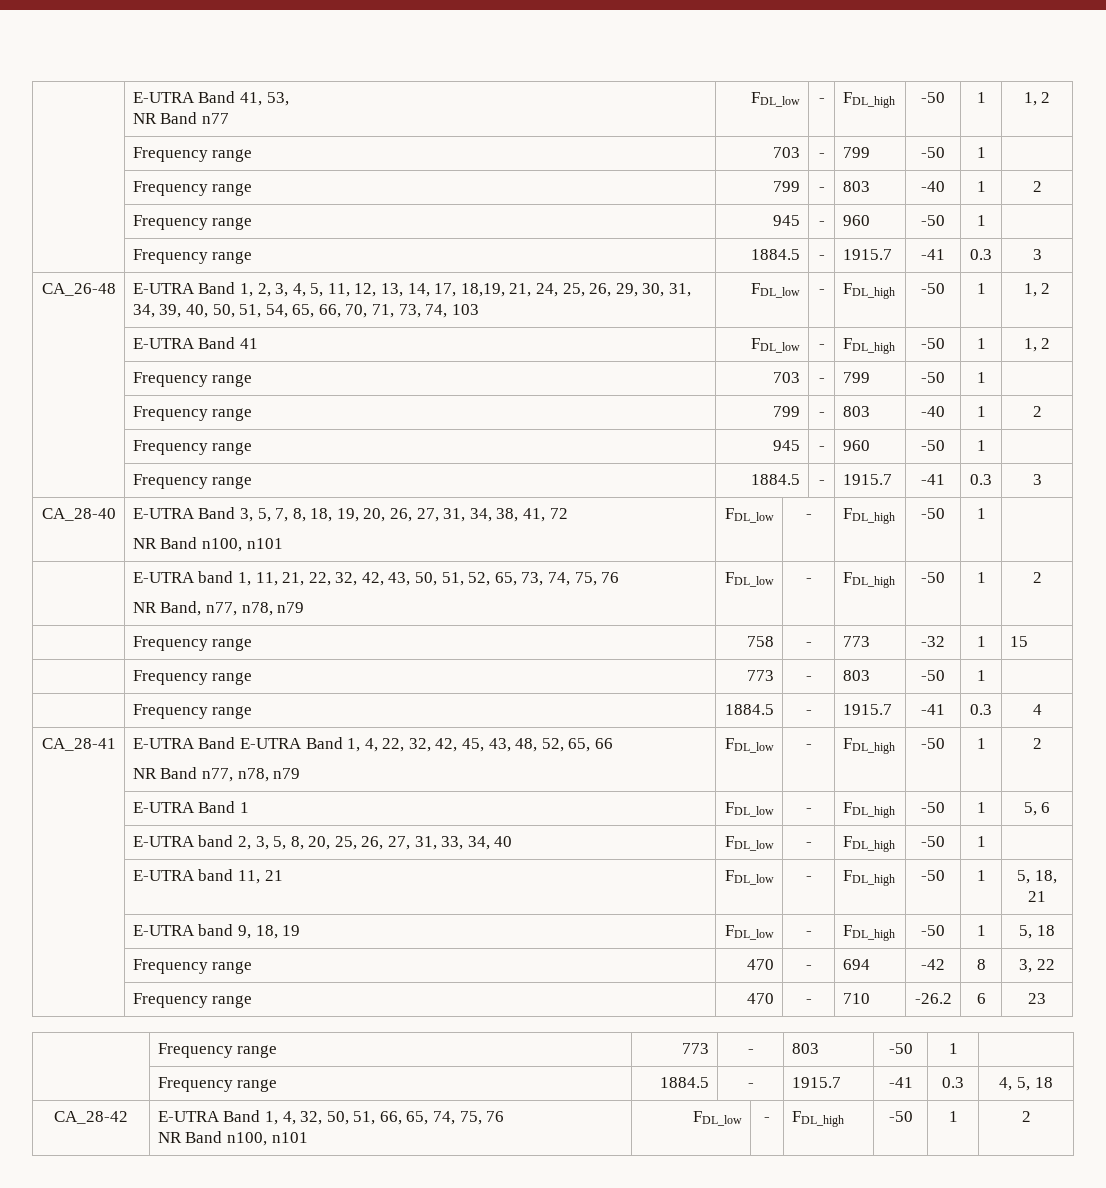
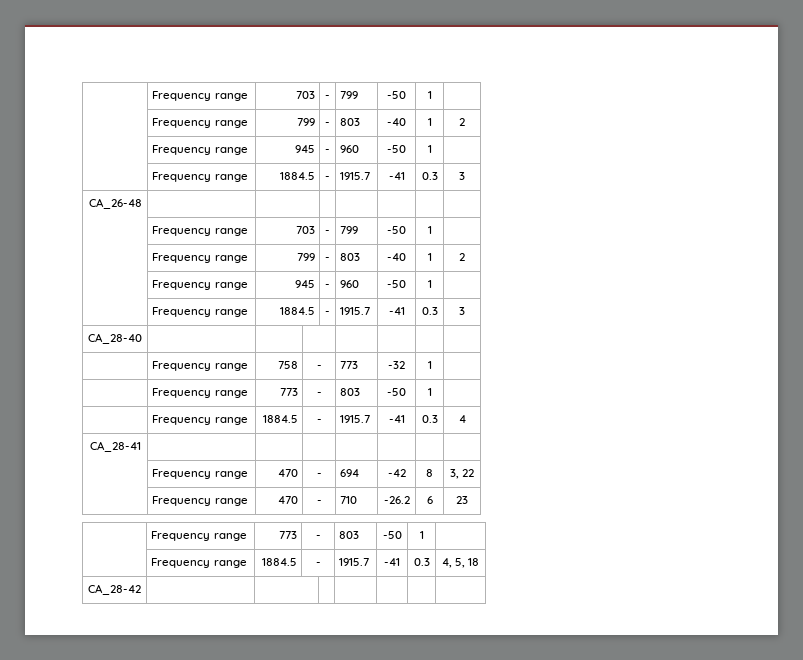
[132,91,289,106] [132,112,229,124] [751,92,801,107] [818,98,825,103] [842,92,895,108] [921,92,945,103] [976,92,986,103] [1023,92,1051,106] | E-UTRA Band 41, 53, // NR Band n77 | FDL_low | - | FDL_high | -50 | 1 | 1, 2 // -> (152, 96) none
[132,282,691,297] [132,304,479,318] [751,283,801,298] [818,289,825,294] [842,283,895,299] [921,283,945,294] [976,283,986,294] [1023,283,1051,297] [132,337,258,349] [751,338,801,353] [818,344,825,349] [842,338,895,354] [921,338,945,349] [976,338,986,349] [1023,338,1051,352] E-UTRA Band 1, 2, 3, 4, 5, 11, 12, 13, 14, 17, 18,19, 21, 24, 25, 26, 29, 30, 31, 34, 39, 40, 50, 51, 54, 65, 66, 70, 71, 73, 74, 103 | FDL_low | - | FDL_high | -50 | 1 | 1, 2 // | E-UTRA Band 41 | FDL_low | - | FDL_high | -50 | 1 | 1, 2 -> (142, 203) | | | | | |
[132,507,568,522] [132,537,283,552] [725,508,775,523] [805,514,812,519] [842,508,895,524] [921,508,945,519] [976,508,986,519] [132,571,620,586] [132,601,305,616] [725,572,775,587] [805,578,812,583] [842,572,895,588] [921,572,945,583] [976,572,986,583] [1032,572,1042,583] E-UTRA Band 3, 5, 7, 8, 18, 19, 20, 26, 27, 31, 34, 38, 41, 72 // NR Band n100, n101 | FDL_low | - | FDL_high | -50 | 1 | // | E-UTRA band 1, 11, 21, 22, 32, 42, 43, 50, 51, 52, 65, 73, 74, 75, 76 // NR Band, n77, n78, n79 | FDL_low | - | FDL_high | -50 | 1 | 2 -> (142, 338) | | | | | |
[1009,636,1028,647] 15 -> (432, 365) none
[132,737,614,752] [132,767,301,782] [725,738,775,753] [805,744,812,749] [842,738,895,754] [921,738,945,749] [976,738,986,749] [1032,738,1042,749] [132,801,249,813] [725,802,775,817] [805,808,812,813] [842,802,895,818] [921,802,945,813] [976,802,986,813] [1023,802,1051,816] [132,835,513,850] [725,836,775,851] [805,842,812,847] [842,836,895,852] [921,836,945,847] [976,836,986,847] [132,869,283,884] [725,870,775,885] [805,876,812,881] [842,870,895,886] [921,870,945,881] [976,870,986,881] [1017,870,1057,884] [1028,891,1046,902] [132,924,301,939] [725,925,775,940] [805,931,812,936] [842,925,895,941] [921,925,945,936] [976,925,986,936] [1019,925,1055,939] E-UTRA Band E-UTRA Band 1, 4, 22, 32, 42, 45, 43, 48, 52, 65, 66 // NR Band n77, n78, n79 | FDL_low | - | FDL_high | -50 | 1 | 2 // | E-UTRA Band 1 | FDL_low | - | FDL_high | -50 | 1 | 5, 6 // | E-UTRA band 2, 3, 5, 8, 20, 25, 26, 27, 31, 33, 34, 40 | FDL_low | - | FDL_high | -50 | 1 | // | E-UTRA band 11, 21 | FDL_low | - | FDL_high | -50 | 1 | 5, 18, 21 // | E-UTRA band 9, 18, 19 | FDL_low | - | FDL_high | -50 | 1 | 5, 18 -> (141, 446) | | | | | |
[157,1110,505,1125] [157,1131,308,1146] [693,1111,743,1126] [764,1117,770,1122] [791,1111,844,1127] [888,1111,913,1122] [948,1111,958,1122] [1021,1111,1031,1122] E-UTRA Band 1, 4, 32, 50, 51, 66, 65, 74, 75, 76 // NR Band n100, n101 | FDL_low | - | FDL_high | -50 | 1 | 2 -> (141, 589) | | | | | |

